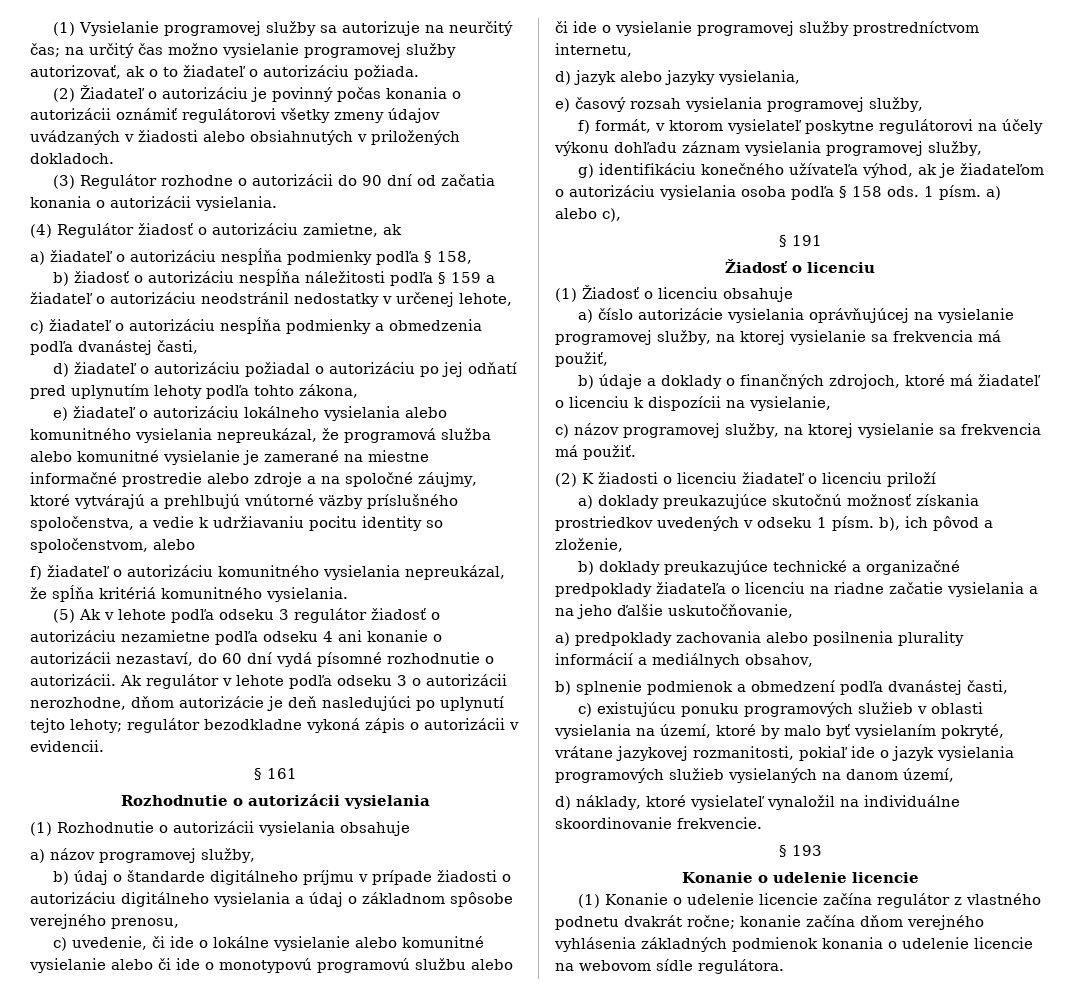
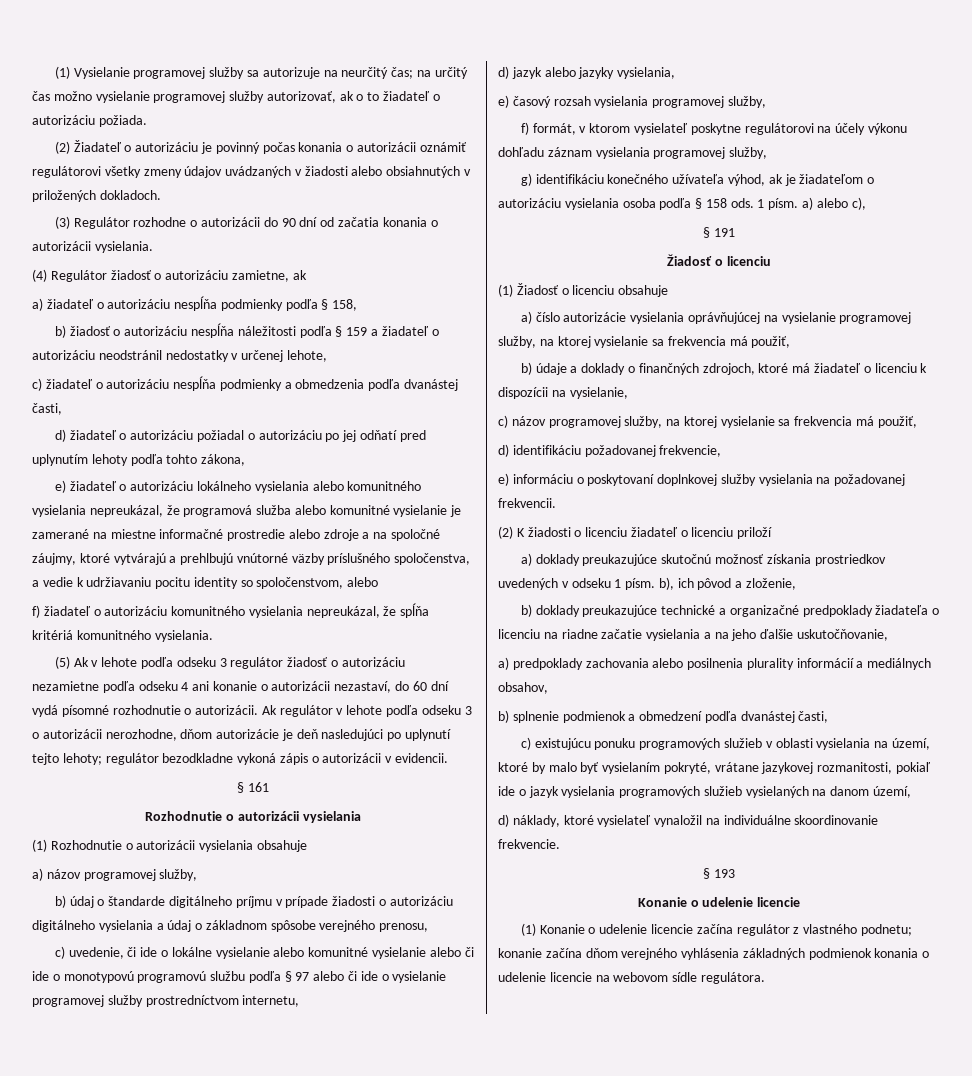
(466, 964) none -> [248,971,310,983] podľa § 97
[583,445,636,460] použiť. -> [877,416,917,428] [498,444,722,457] [498,473,906,486] [498,498,556,508] použiť, // d) identifikáciu požadovanej frekvencie, // e) informáciu o poskytovaní doplnkovej služby vysielania na požadovanej frekvencii.
[555,915,735,930] podnetu dvakrát ročne; -> [860,924,912,936] podnetu;

